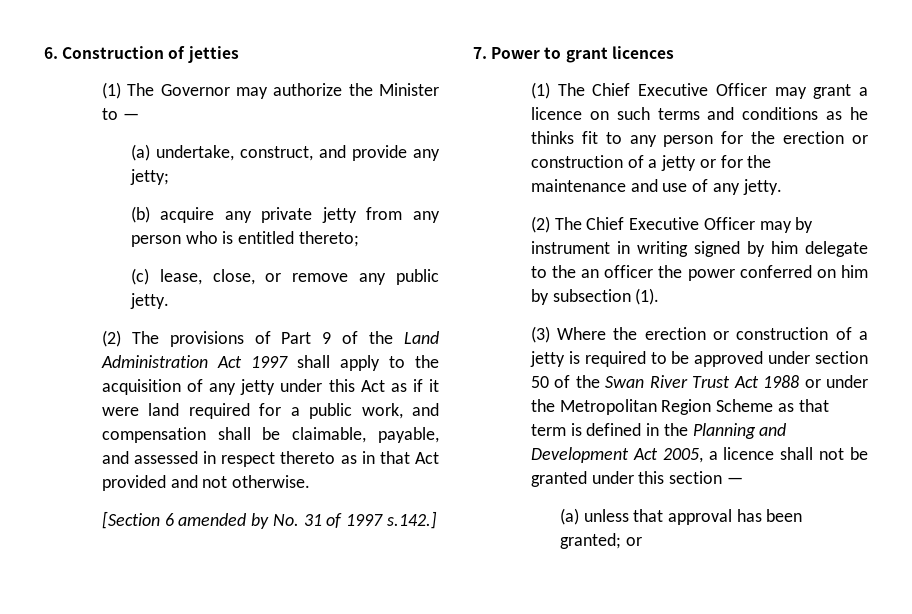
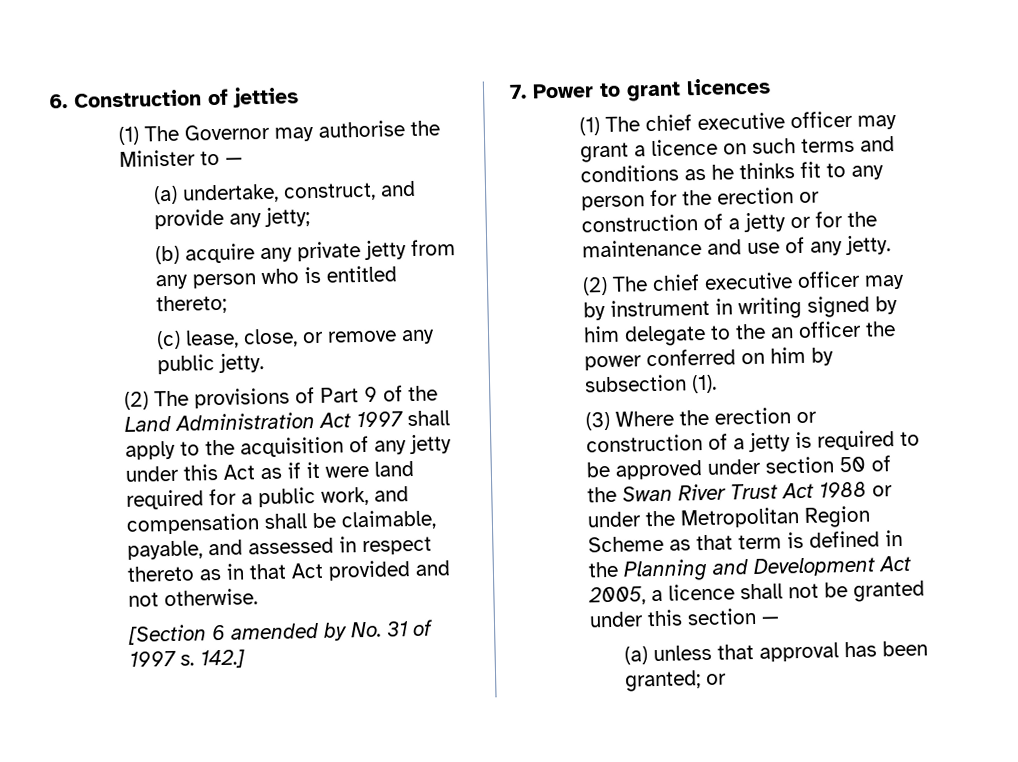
[273,83,343,96] authorize -> [317,120,405,138] authorise
[386,511,437,529] s.142.] -> [179,649,245,669] s. 142.]
[592,83,767,96] Chief Executive Officer -> [644,110,853,132] chief executive officer
[586,217,755,230] Chief Executive Officer -> [651,270,861,292] chief executive officer

